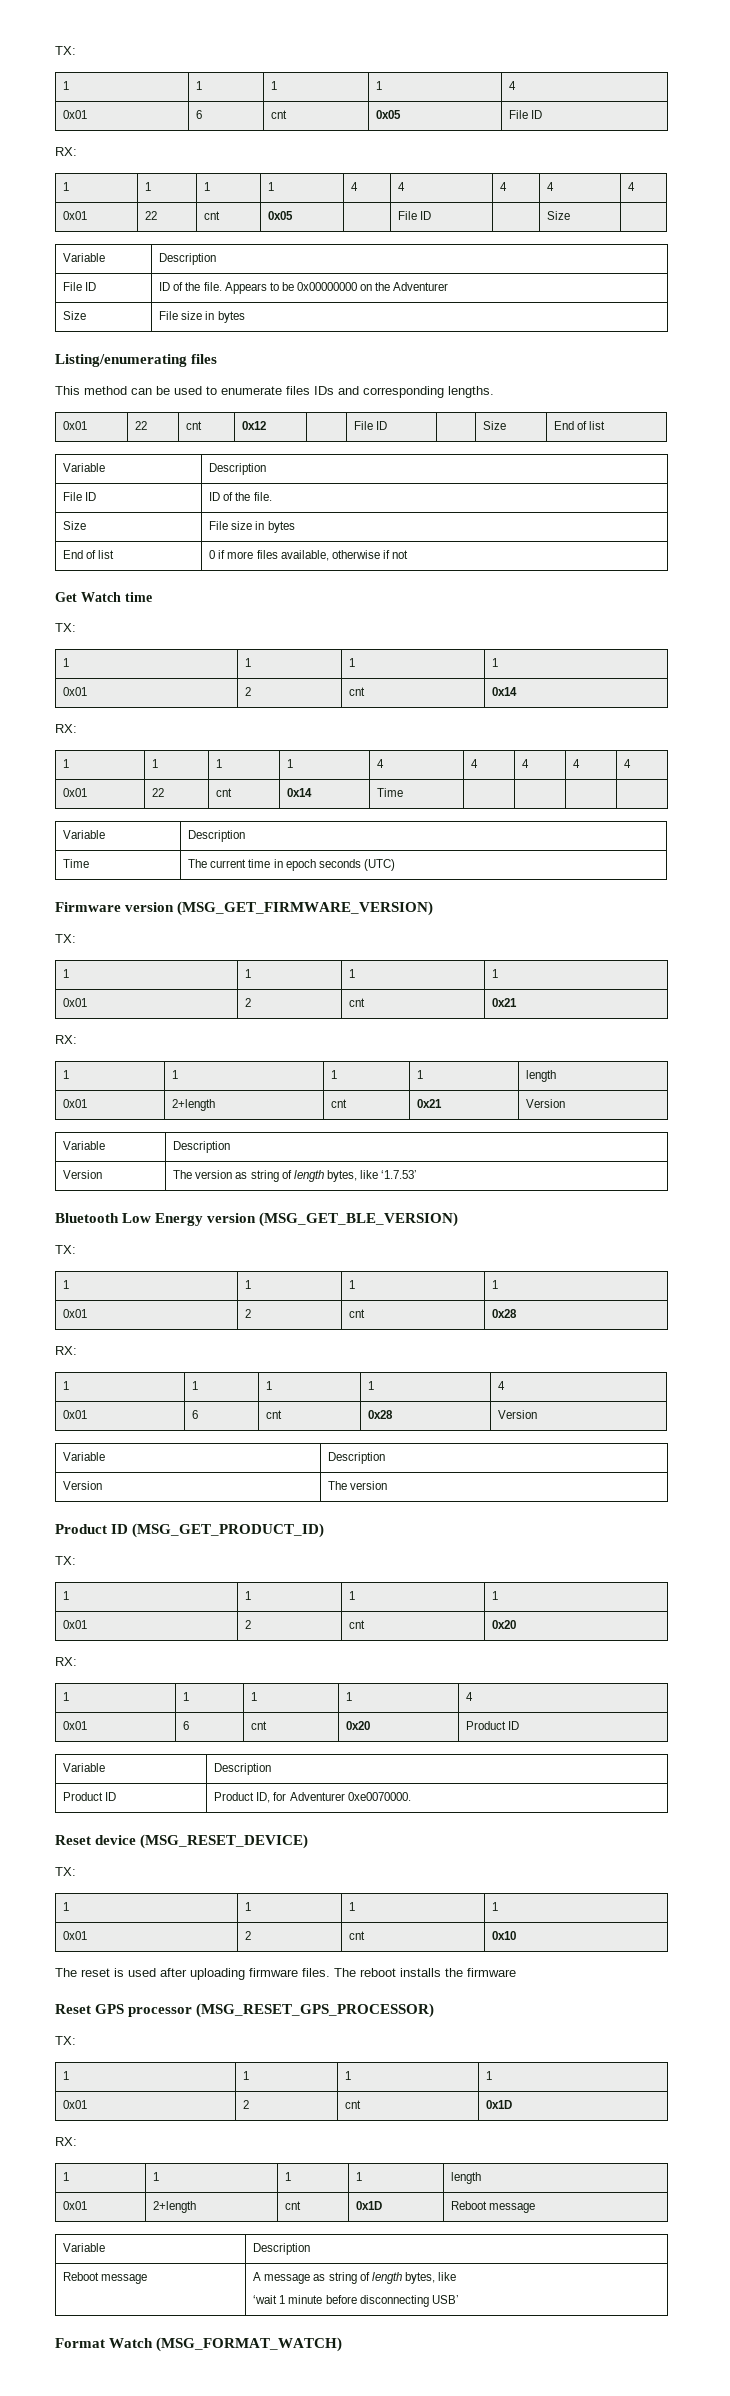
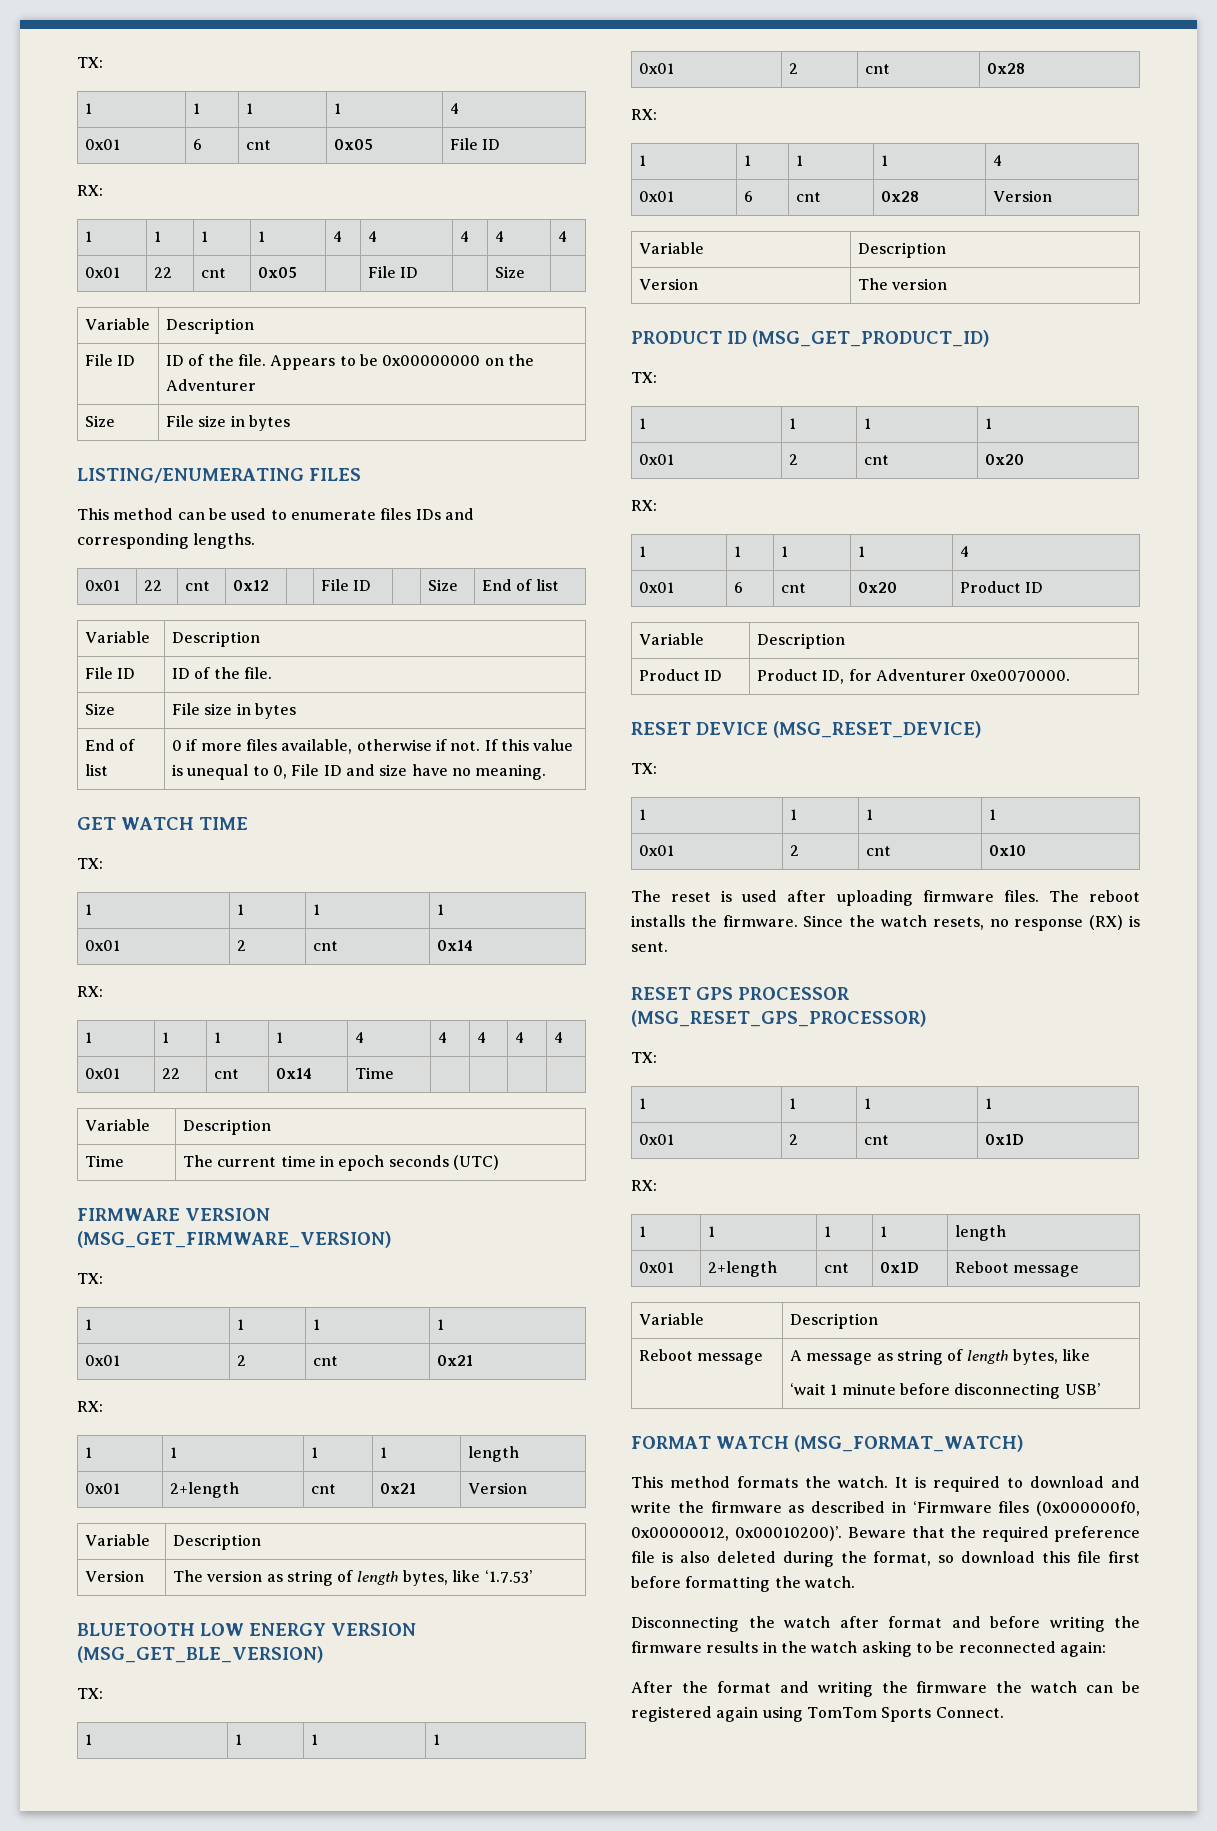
[55,354,218,367] Listing/enumerating files -> [77,468,361,483] LISTING/ENUMERATING FILES
[391,550,408,559] [55,592,152,602] not // Get Watch time -> [450,739,574,751] [171,764,547,780] [77,817,248,830] not. If this value is unequal to 0, File ID and size have no meaning. // GET WATCH TIME
[55,902,175,912] Firmware version -> [77,1208,270,1221] FIRMWARE VERSION
[55,1213,257,1226] Bluetooth Low Energy version -> [77,1623,416,1636] BLUETOOTH LOW ENERGY VERSION
[55,1524,107,1534] Product -> [631,331,722,344] PRODUCT
[55,1835,137,1845] Reset device -> [631,722,768,735] RESET DEVICE
[467,1968,516,1977] [55,2004,193,2017] firmware // Reset GPS processor -> [722,915,1140,931] [631,942,668,952] [631,987,850,1000] firmware. Since the watch resets, no response (RX) is sent. // RESET GPS PROCESSOR
[55,2338,154,2348] Format Watch -> [631,1436,789,1449] FORMAT WATCH
(343, 2344) none -> [631,1476,1140,1492] [631,1501,1140,1516] [631,1526,1140,1542] [631,1551,1140,1567] [631,1576,855,1592] [631,1616,1140,1632] [631,1641,1106,1657] [631,1681,1140,1697] [631,1706,1004,1722] // This method formats the watch. It is required to download and write the firmware as described in ‘Firmware files (0x000000f0, 0x00000012, 0x00010200)’. Beware that the required preference file is also deleted during the format, so download this file first before formatting the watch. // Disconnecting the watch after format and before writing the firmware results in the watch asking to be reconnected again: // After the format and writing the firmware the watch can be registered again using TomTom Sports Connect.

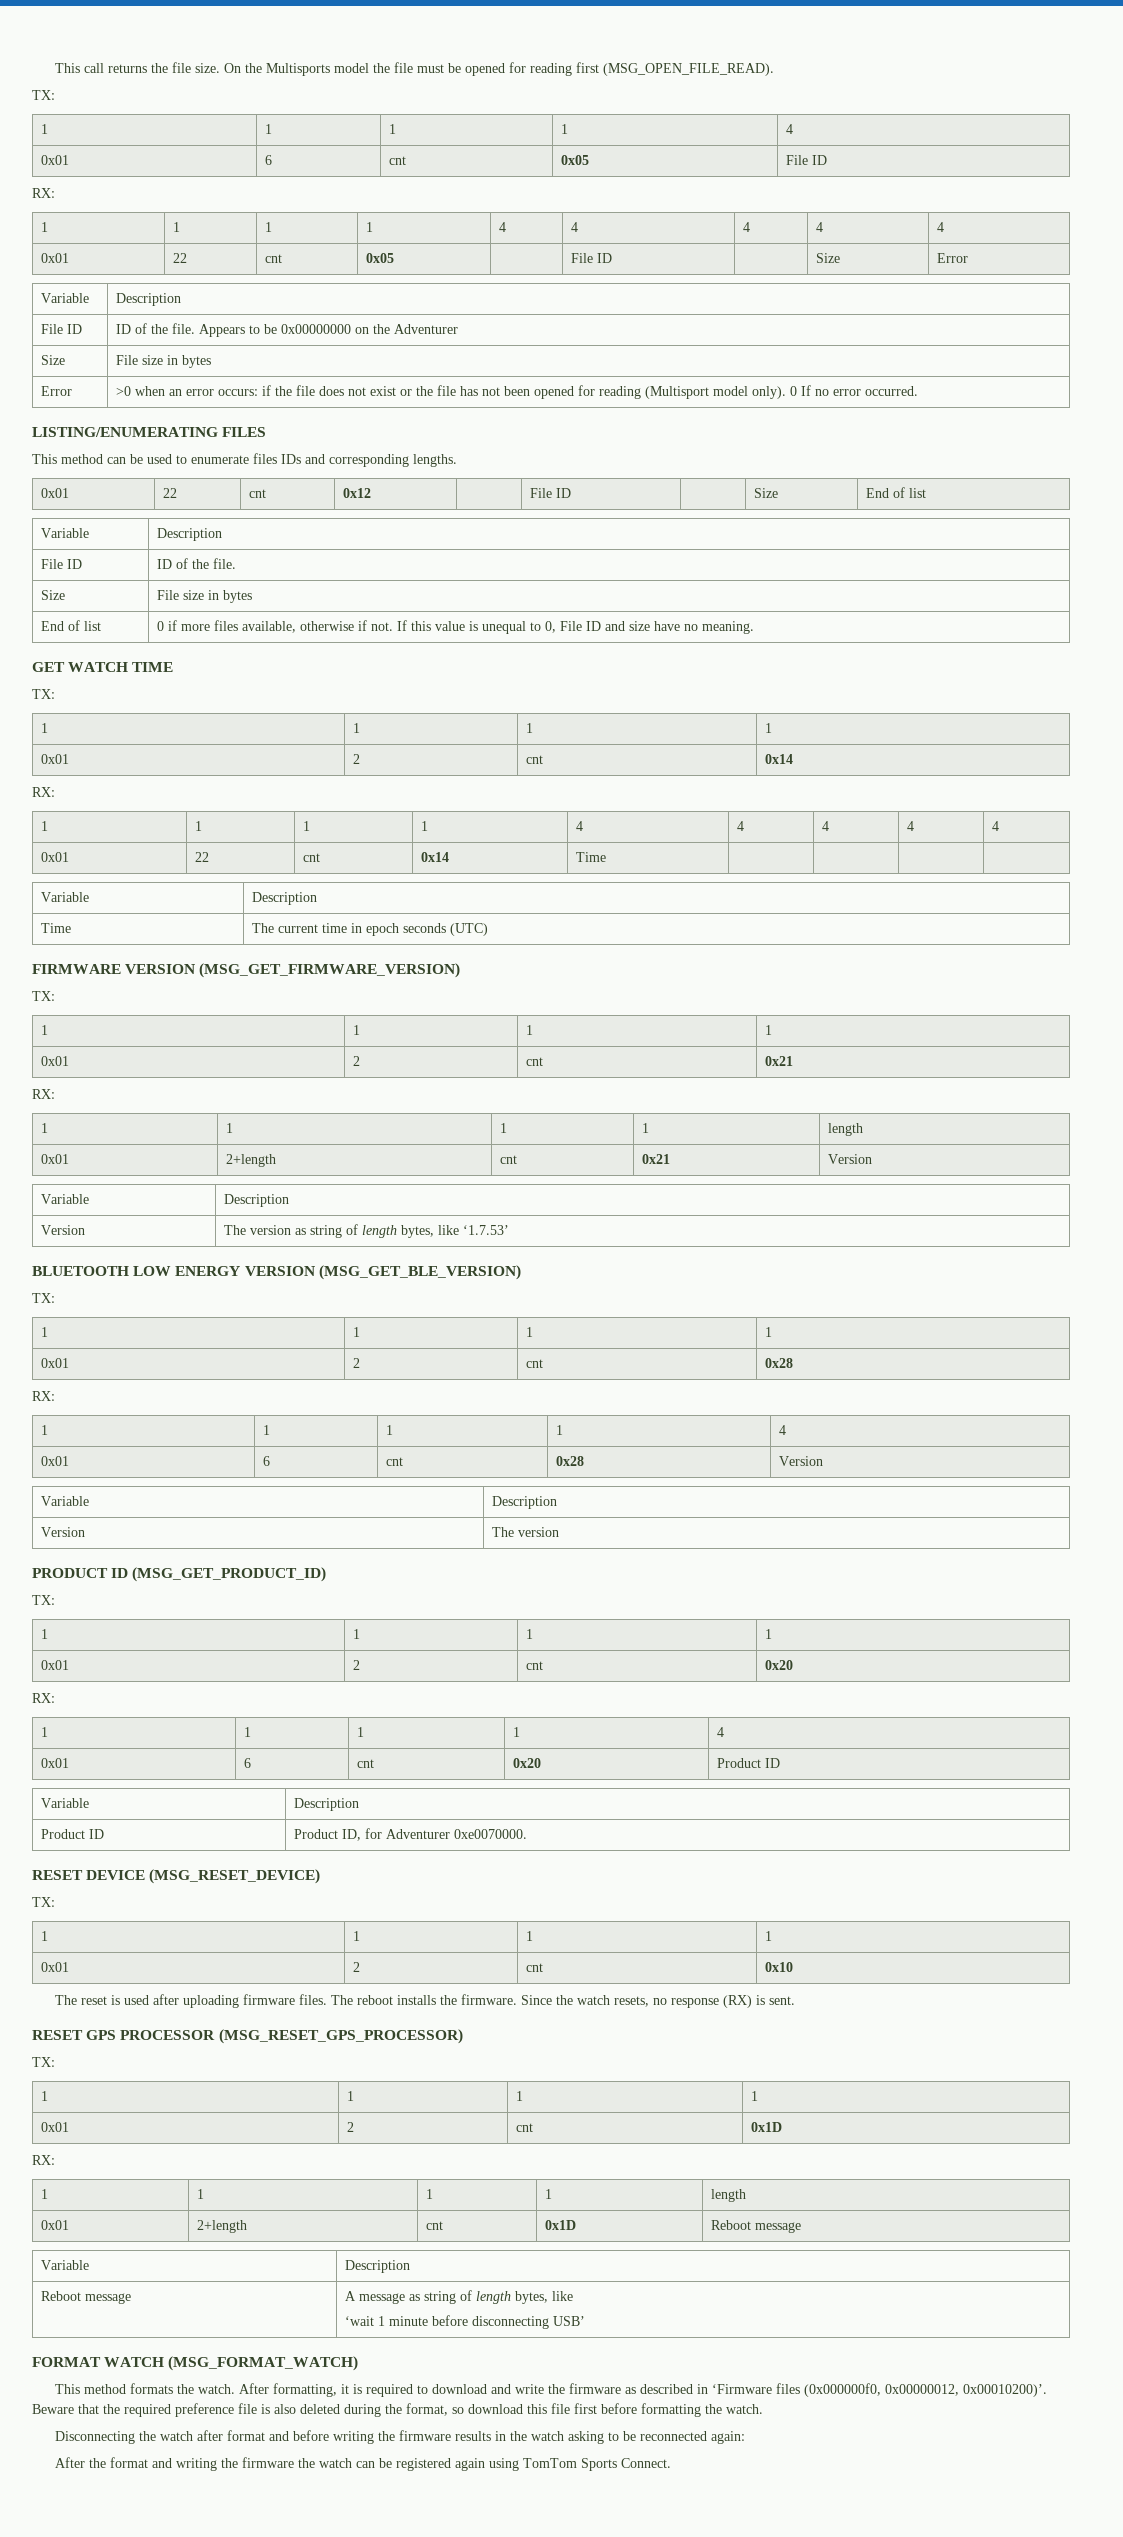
(77, 62) none -> [54,62,774,76] This call returns the file size. On the Multisports model the file must be opened for reading first (MSG_OPEN_FILE_READ). //
(525, 272) none -> [936,253,968,263] Error
(290, 423) none -> [40,386,72,396] [115,385,918,399] // Error | >0 when an error occurs: if the file does not exist or the file has not been opened for reading (Multisport model only). 0 If no error occurred.
[895,1477,908,1488] It -> [238,2383,349,2397] After formatting, it

